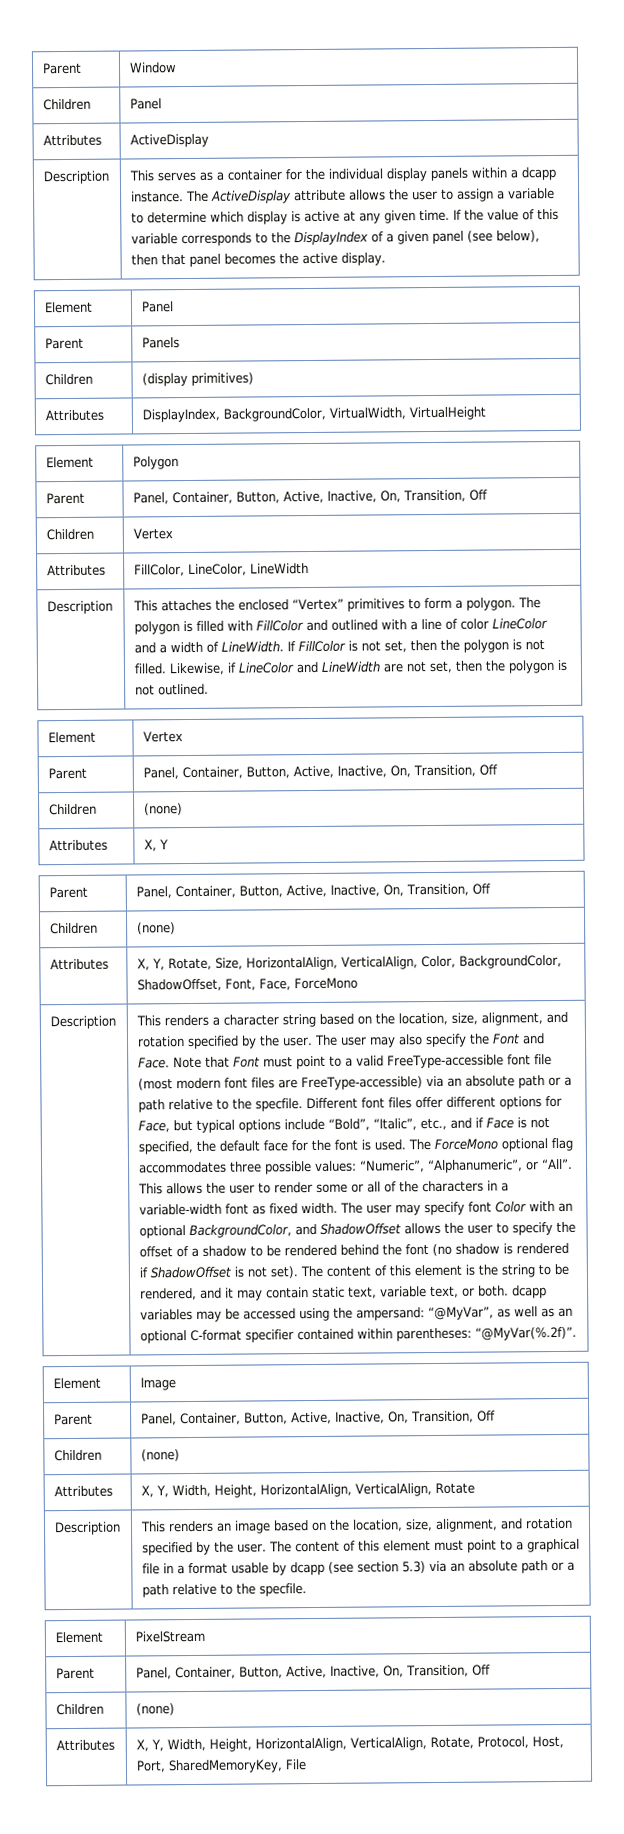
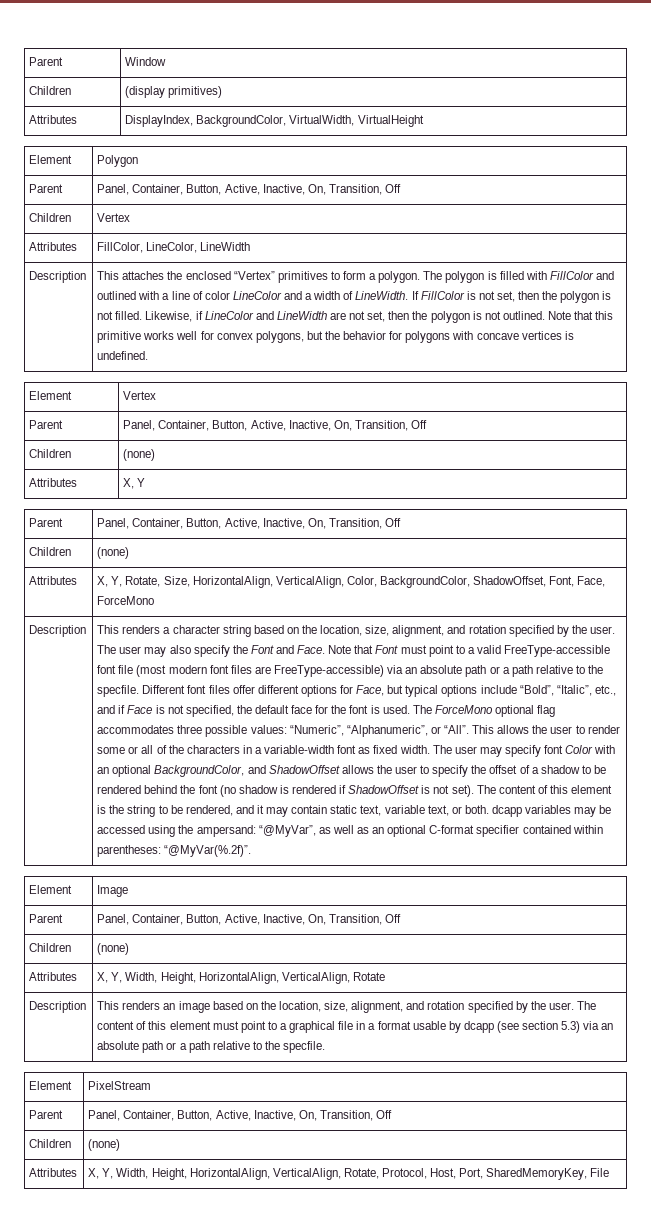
[42,98,91,111] [129,98,162,110] [42,134,102,147] [129,133,209,148] [42,170,109,185] [128,166,556,182] [130,187,555,204] [130,208,559,225] [130,230,540,247] [130,252,386,267] [43,301,93,314] [140,301,174,313] [44,337,84,350] [141,337,180,349] // Children | Panel // Attributes | ActiveDisplay // Description | This serves as a container for the individual display panels within a dcapp instance. The ActiveDisplay attribute allows the user to assign a variable to determine which display is active at any given time. If the value of this variable corresponds to the DisplayIndex of a given panel (see below), then that panel becomes the active display. // Element | Panel // Parent | Panels -> (167, 61) none
(209, 689) none -> [547,311,614,320] [97,331,574,343] [97,351,149,360] Note that this primitive works well for convex polygons, but the behavior for polygons with concave vertices is undefined.

